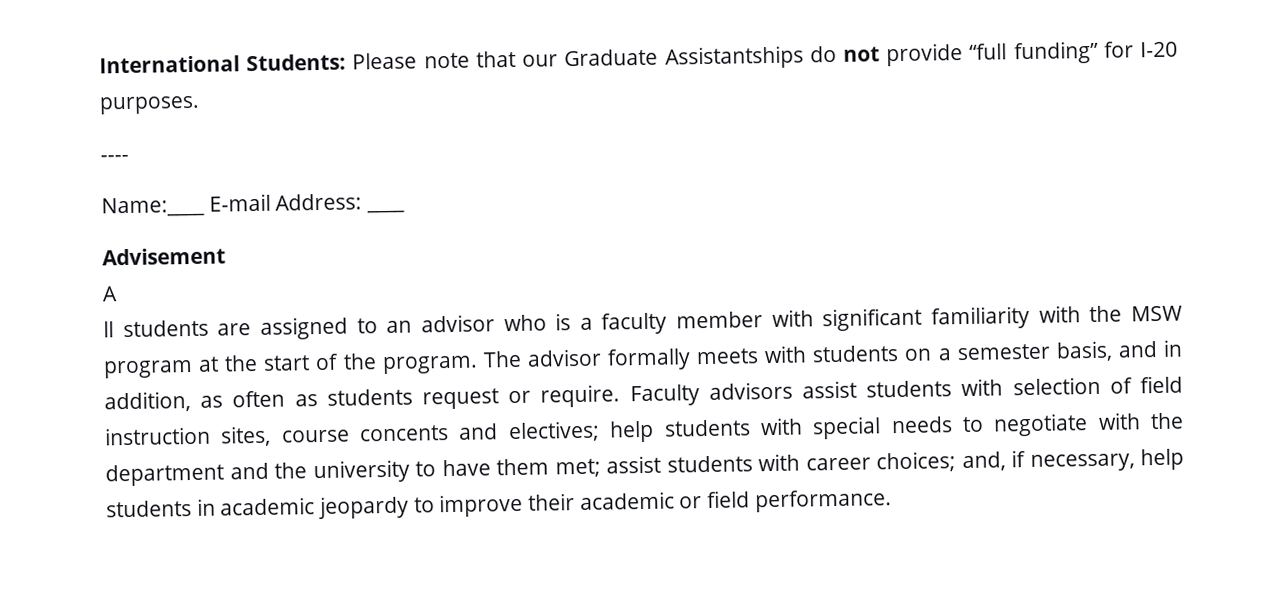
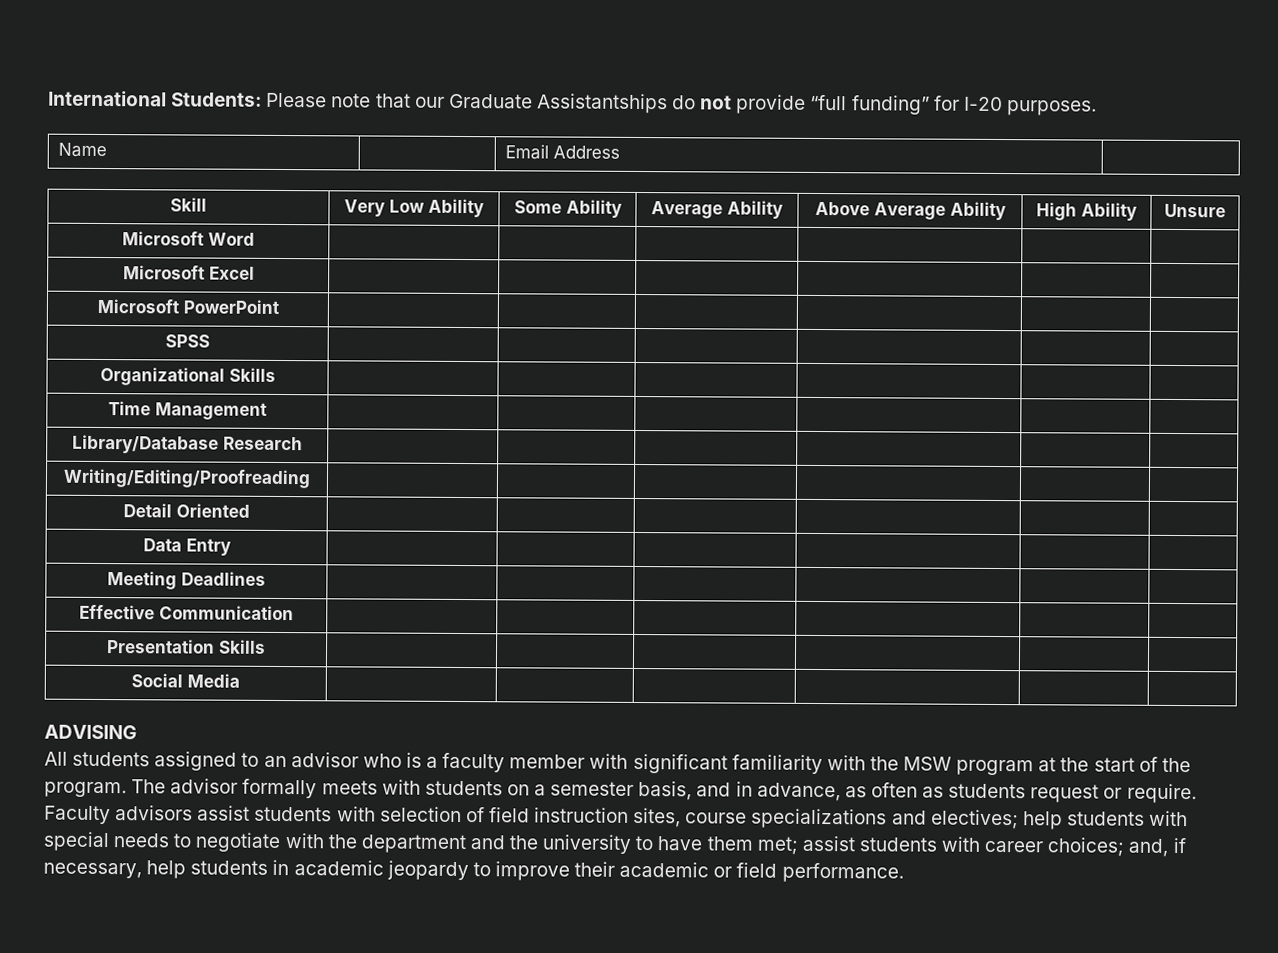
[100,154,129,162] [101,193,406,218] [102,247,226,266] [102,286,118,302] [103,319,252,338] // ---- // Name:____ E-mail Address: ____ // Advisement // A // ll students are -> [57,142,107,158] [504,144,620,160] [170,197,207,212] [344,198,484,218] [513,199,622,218] [651,200,784,219] [814,201,1006,221] [1036,202,1137,221] [1164,203,1226,218] [122,231,255,246] [122,265,255,280] [96,298,279,314] [165,334,210,348] [99,366,276,386] [108,401,267,420] [72,434,303,454] [63,468,311,489] [123,503,250,518] [142,538,231,556] [107,571,266,590] [79,604,294,621] [107,639,266,654] [131,673,240,688] [44,724,137,740] [44,751,151,767] // Name | | Email Address | // Skill | Very Low Ability | Some Ability | Average Ability | Above Average Ability | High Ability | Unsure // Microsoft Word | | | | | | // Microsoft Excel | | | | | | // Microsoft PowerPoint | | | | | | // SPSS | | | | | | // Organizational Skills | | | | | | // Time Management | | | | | | // Library/Database Research | | | | | | // Writing/Editing/Proofreading | | | | | | // Detail Oriented | | | | | | // Data Entry | | | | | | // Meeting Deadlines | | | | | | // Effective Communication | | | | | | // Presentation Skills | | | | | | // Social Media | | | | | | // ADVISING // All students
[104,391,191,413] addition, -> [756,782,841,802] advance,
[359,425,450,442] concents -> [751,808,888,829] specializations

